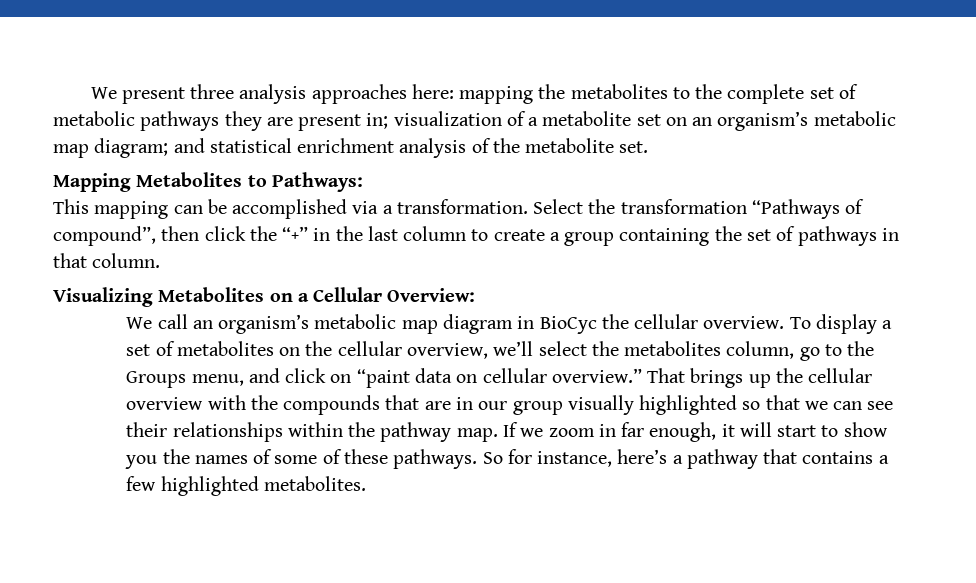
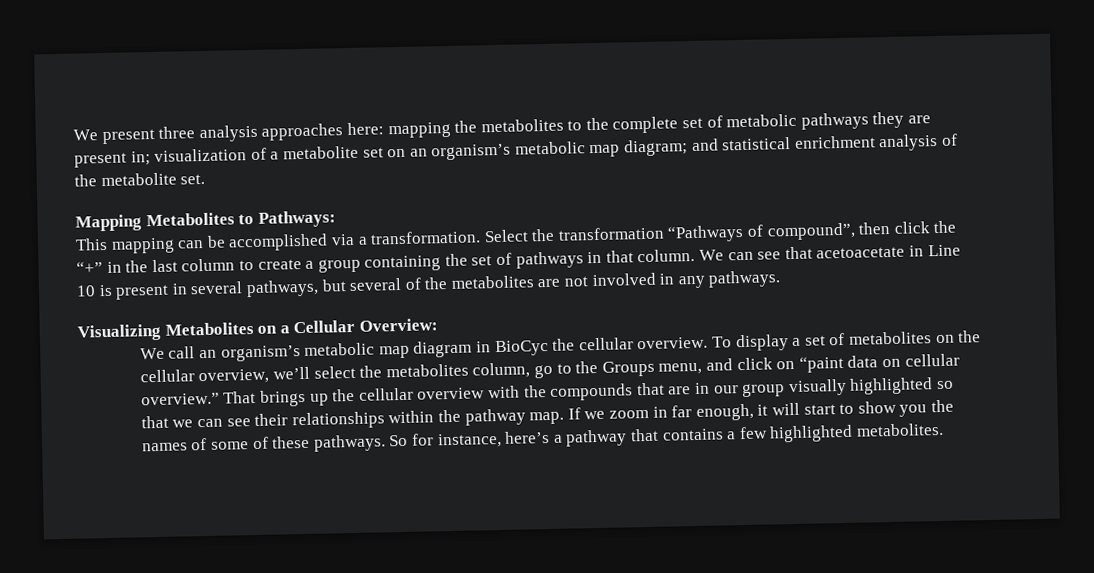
(161, 260) none -> [699,244,961,261] [76,270,782,300] We can see that acetoacetate in Line 10 is present in several pathways, but several of the metabolites are not involved in any pathways.

